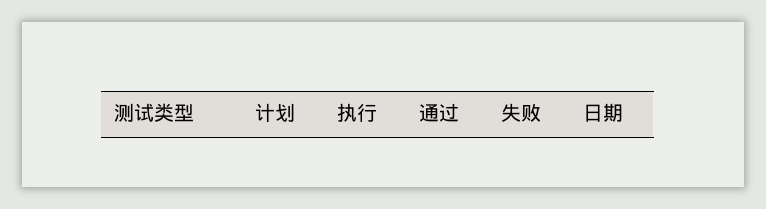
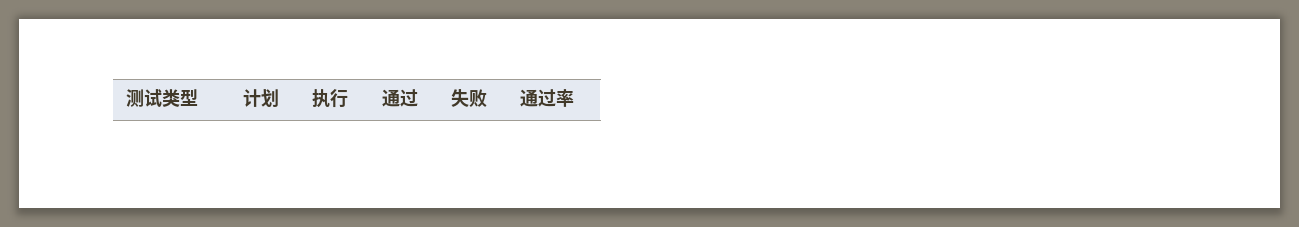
[583,103,624,122] 日期 -> [519,89,574,107] 通过率

